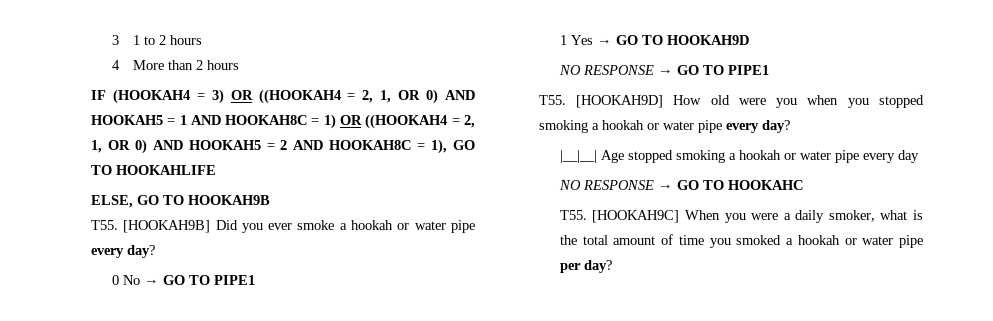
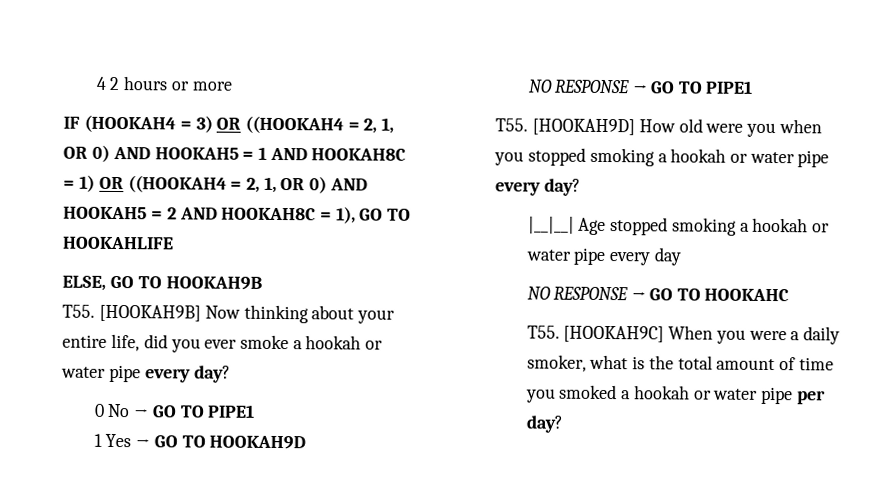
[111,35,202,45] [111,60,239,70] 3 1 to 2 hours // 4 More than 2 hours -> [95,76,232,91] 4 2 hours or more
[215,220,238,230] Did -> [204,304,395,324] [62,333,168,352] Now thinking about your entire life, did

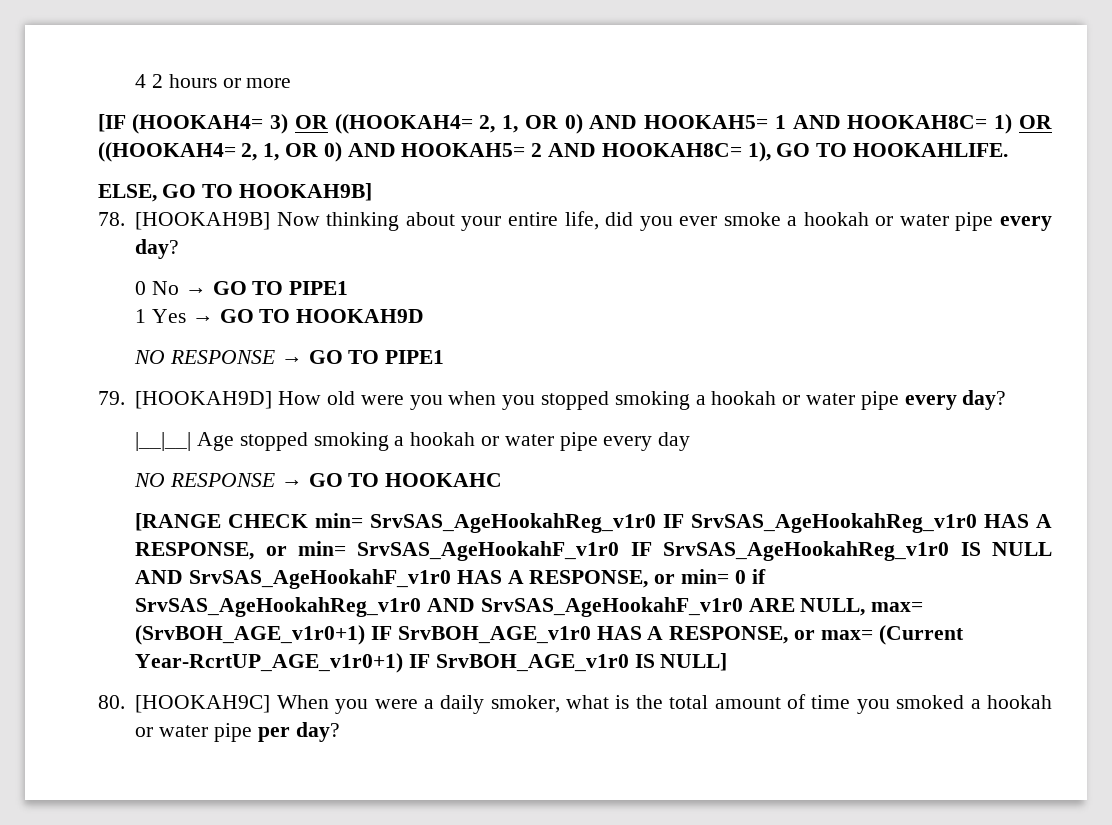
[63,114,395,134] [63,144,407,162] [63,174,368,194] [63,206,332,221] IF (HOOKAH4 = 3) OR ((HOOKAH4 = 2, 1, OR 0) AND HOOKAH5 = 1 AND HOOKAH8C = 1) OR ((HOOKAH4 = 2, 1, OR 0) AND HOOKAH5 = 2 AND HOOKAH8C = -> [97,114,1053,134] [97,142,742,162] [IF (HOOKAH4= 3) OR ((HOOKAH4= 2, 1, OR 0) AND HOOKAH5= 1 AND HOOKAH8C= 1) OR ((HOOKAH4= 2, 1, OR 0) AND HOOKAH5= 2 AND HOOKAH8C=
[62,236,175,250] HOOKAHLIFE -> [853,143,1009,157] HOOKAHLIFE.
[165,276,262,290] [62,304,96,318] HOOKAH9B // T55. -> [238,183,372,201] [97,212,125,226] HOOKAH9B] // 78.
[495,118,529,132] T55. -> [97,391,125,405] 79.
[526,325,560,339] T55. -> [135,513,1052,533] [135,541,1052,561] [135,569,766,589] [135,597,924,617] [135,625,964,645] [135,653,728,673] [97,695,125,709] [RANGE CHECK min= SrvSAS_AgeHookahReg_v1r0 IF SrvSAS_AgeHookahReg_v1r0 HAS A RESPONSE, or min= SrvSAS_AgeHookahF_v1r0 IF SrvSAS_AgeHookahReg_v1r0 IS NULL AND SrvSAS_AgeHookahF_v1r0 HAS A RESPONSE, or min= 0 if SrvSAS_AgeHookahReg_v1r0 AND SrvSAS_AgeHookahF_v1r0 ARE NULL, max= (SrvBOH_AGE_v1r0+1) IF SrvBOH_AGE_v1r0 HAS A RESPONSE, or max= (Current Year-RcrtUP_AGE_v1r0+1) IF SrvBOH_AGE_v1r0 IS NULL] // 80.

